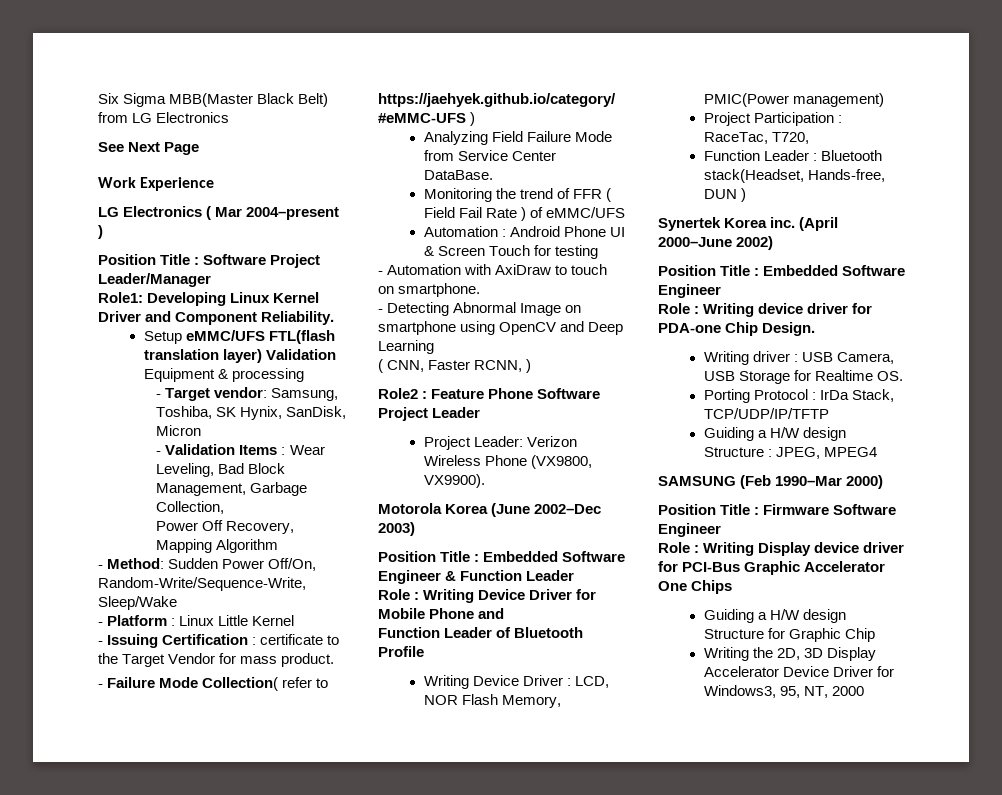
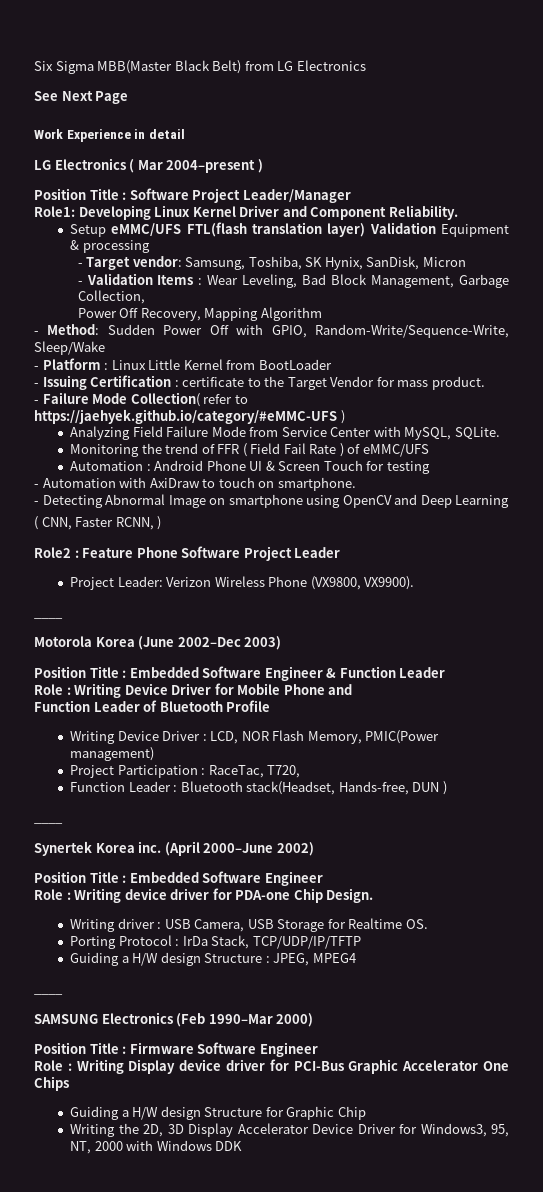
(215, 184) none -> [134,129,185,139] in detail
[268,558,317,571] Off/On, -> [209,324,307,338] Off with GPIO,
(295, 620) none -> [226,359,332,370] from BootLoader
[423,170,493,180] DataBase. -> [373,426,500,440] with MySQL, SQLite.
(485, 481) none -> [34,617,63,619] // ____
(746, 195) none -> [34,822,63,824] // ____
(877, 452) none -> [34,993,63,995] // ____
(736, 481) none -> [101,1012,173,1024] Electronics
(864, 691) none -> [126,1140,243,1151] with Windows DDK

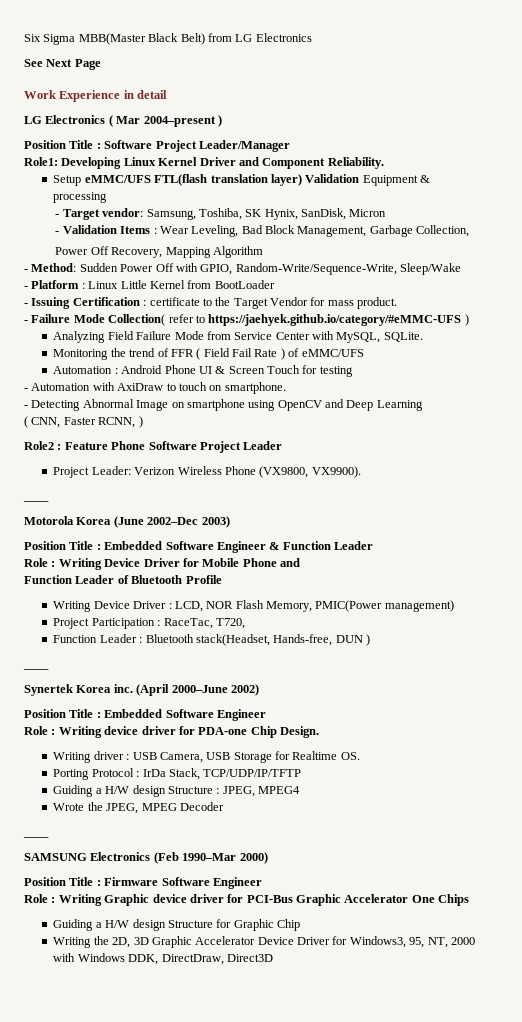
(356, 958) none -> [53,802,224,814] // Wrote the JPEG, MPEG Decoder
[128,1059,176,1074] Display -> [104,894,150,906] Graphic
[188,1123,234,1137] Display -> [151,936,192,948] Graphic
[215,1141,243,1151] DDK -> [128,954,273,965] DDK, DirectDraw, Direct3D

